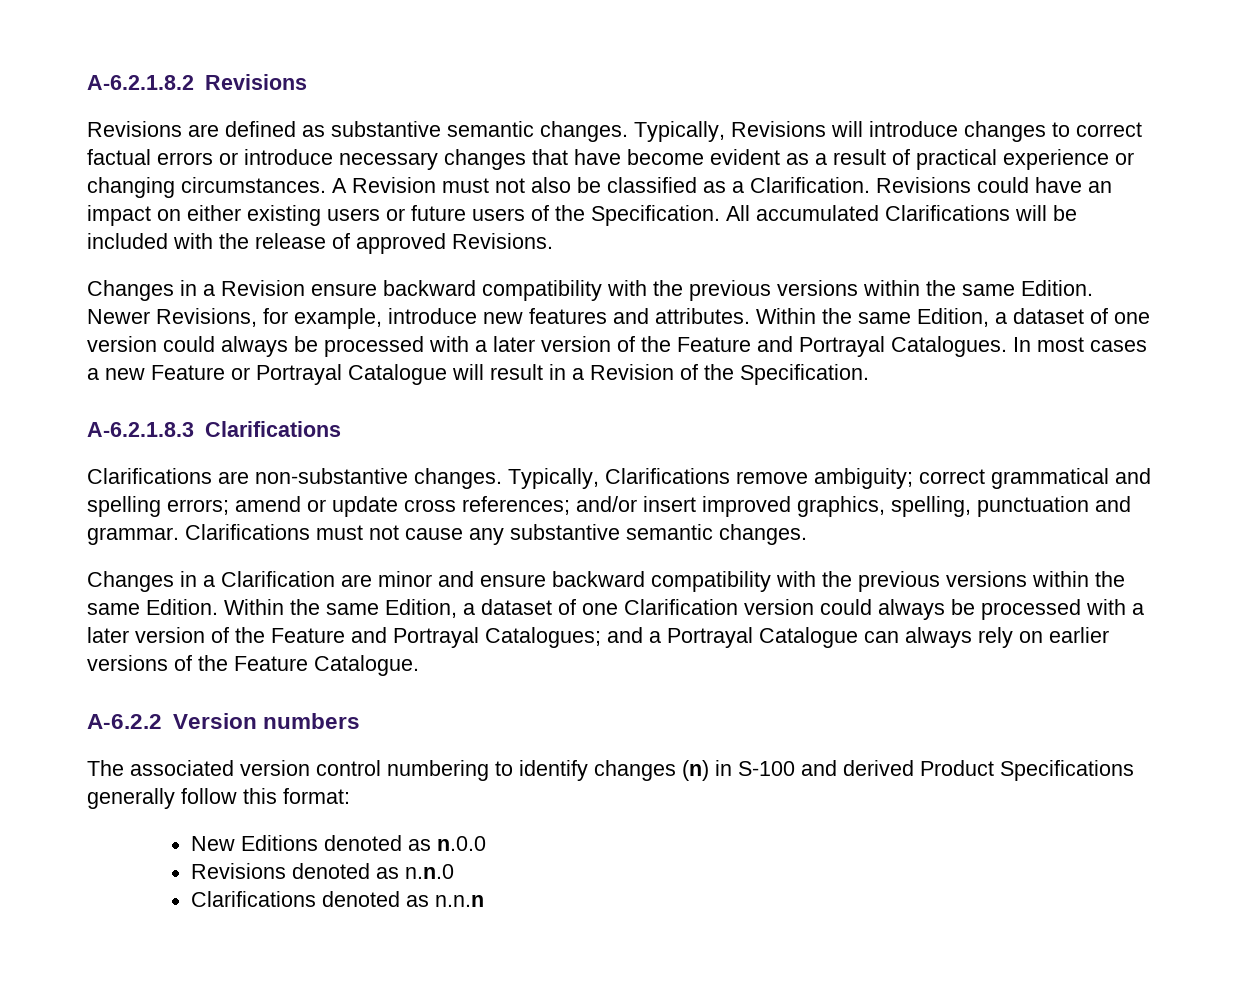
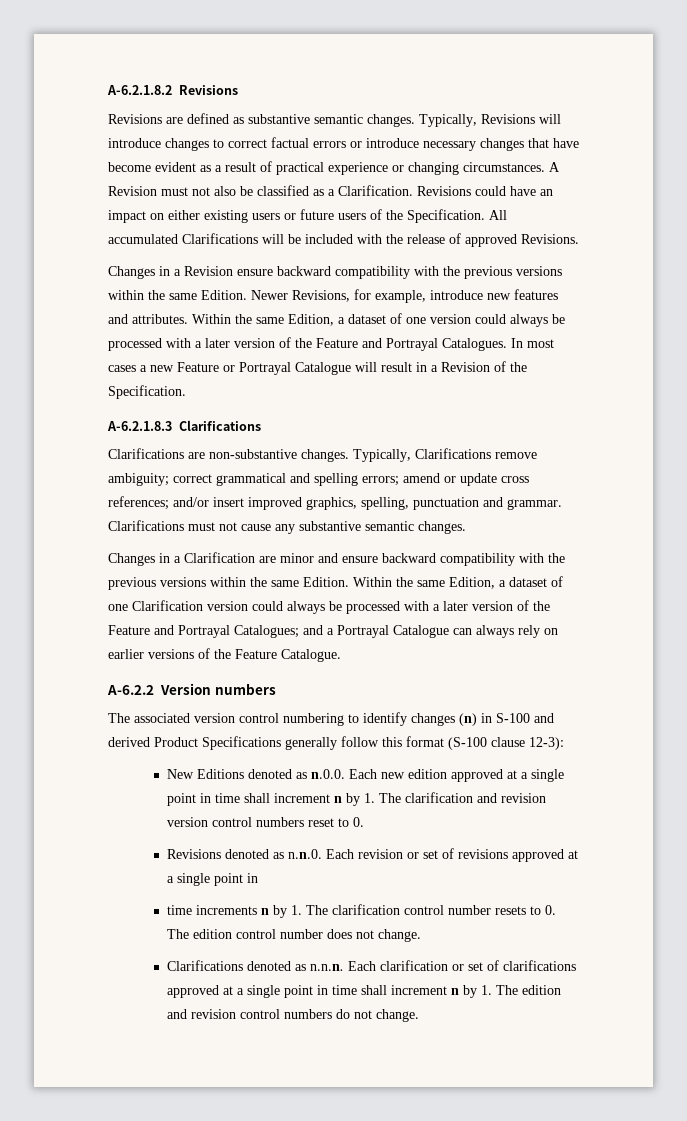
[283,788,350,804] format: -> [406,736,564,750] format (S-100 clause 12-3):
[437,836,487,851] [191,863,455,879] [191,891,485,907] n.0.0 // Revisions denoted as n.n.0 // Clarifications denoted as n.n.n -> [310,769,564,782] [166,792,546,806] [166,817,364,827] [166,848,578,862] [166,873,258,886] [166,904,556,918] [166,929,421,942] [166,960,576,971] [166,985,561,998] [166,1009,419,1022] n.0.0. Each new edition approved at a single point in time shall increment n by 1. The clarification and revision version control numbers reset to 0. // Revisions denoted as n.n.0. Each revision or set of revisions approved at a single point in // time increments n by 1. The clarification control number resets to 0. The edition control number does not change. // Clarifications denoted as n.n.n. Each clarification or set of clarifications approved at a single point in time shall increment n by 1. The edition and revision control numbers do not change.

